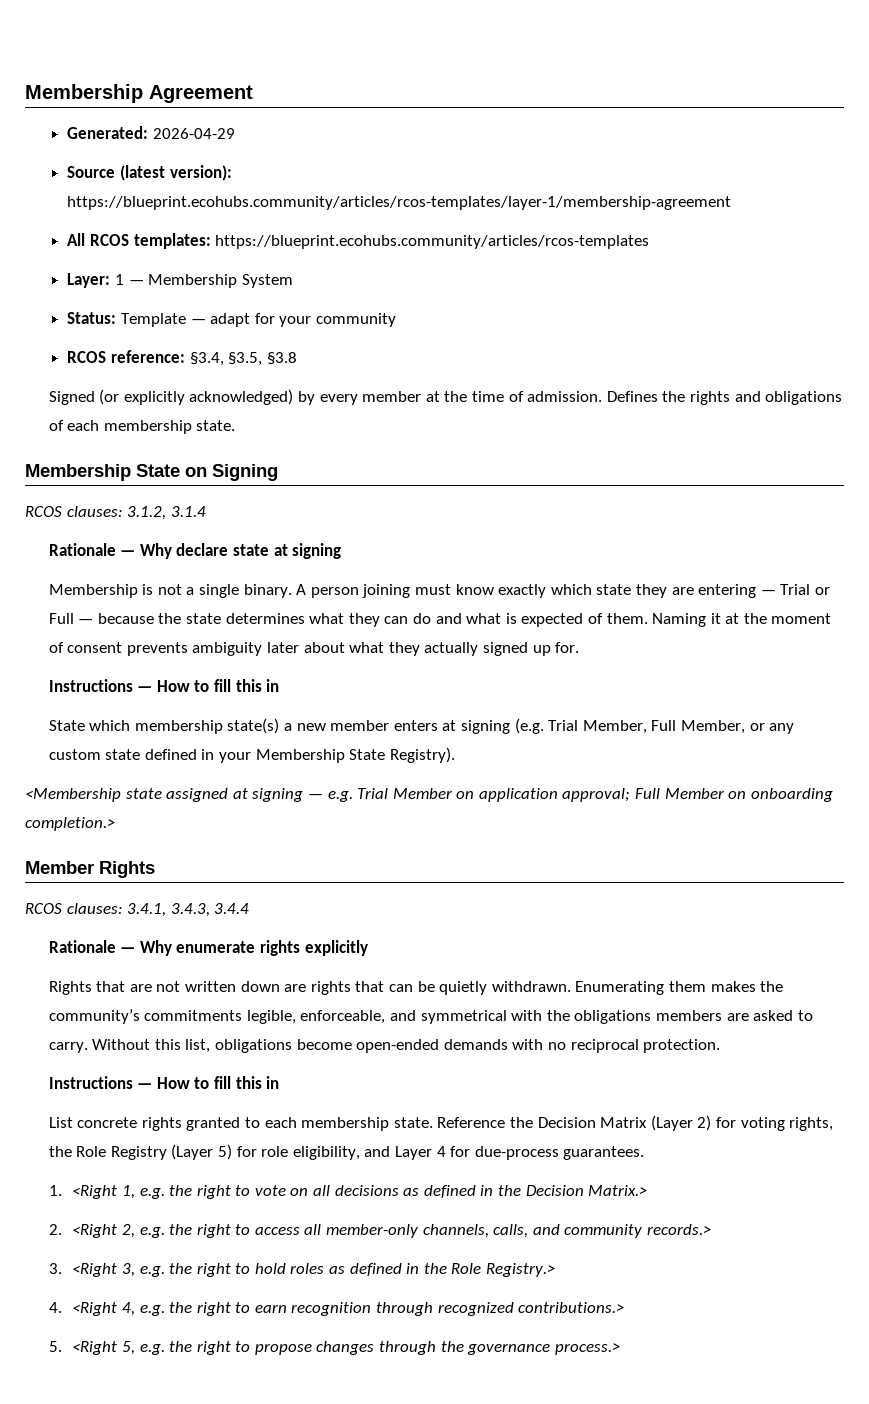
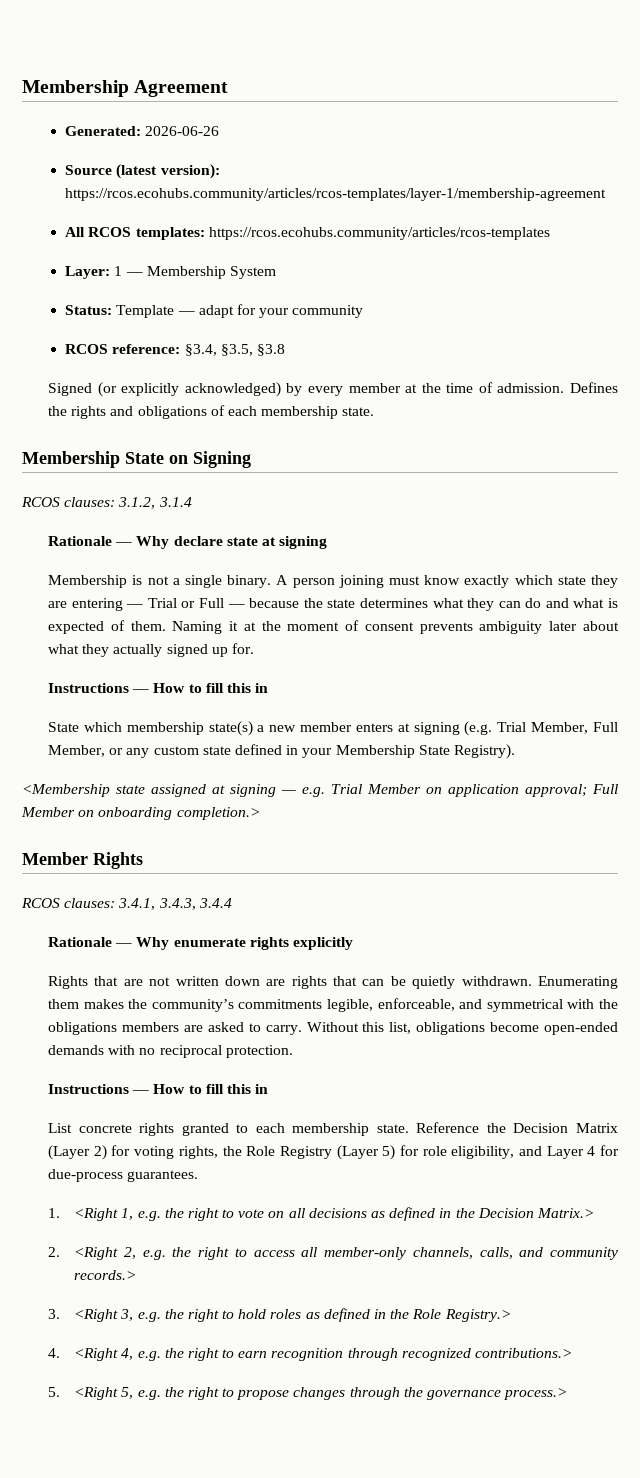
[152,128,235,139] 2026-04-29 -> [145,126,220,136] 2026-06-26
[67,196,732,210] https://blueprint.ecohubs.community/articles/rcos-templates/layer-1/membership-agreement -> [65,188,607,201] https://rcos.ecohubs.community/articles/rcos-templates/layer-1/membership-agreement
[215,235,650,249] https://blueprint.ecohubs.community/articles/rcos-templates -> [208,227,550,240] https://rcos.ecohubs.community/articles/rcos-templates

